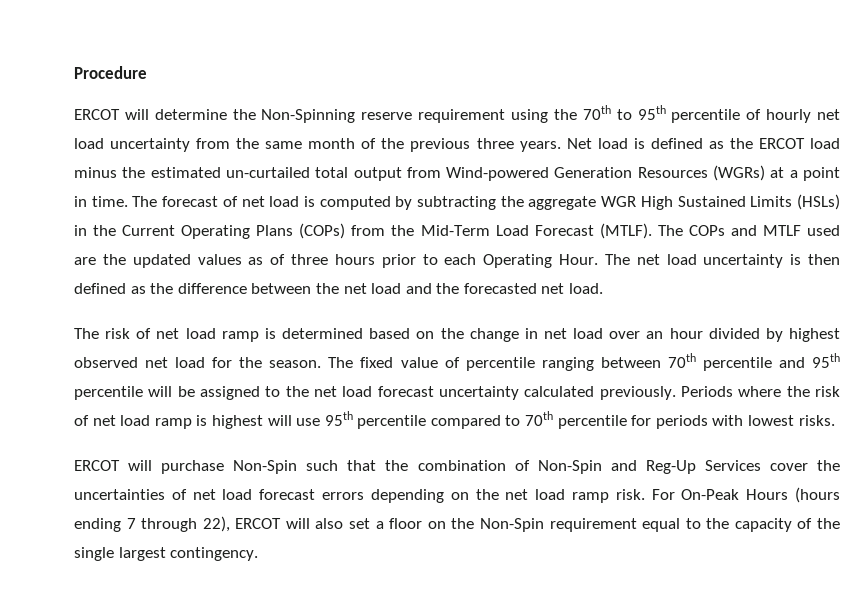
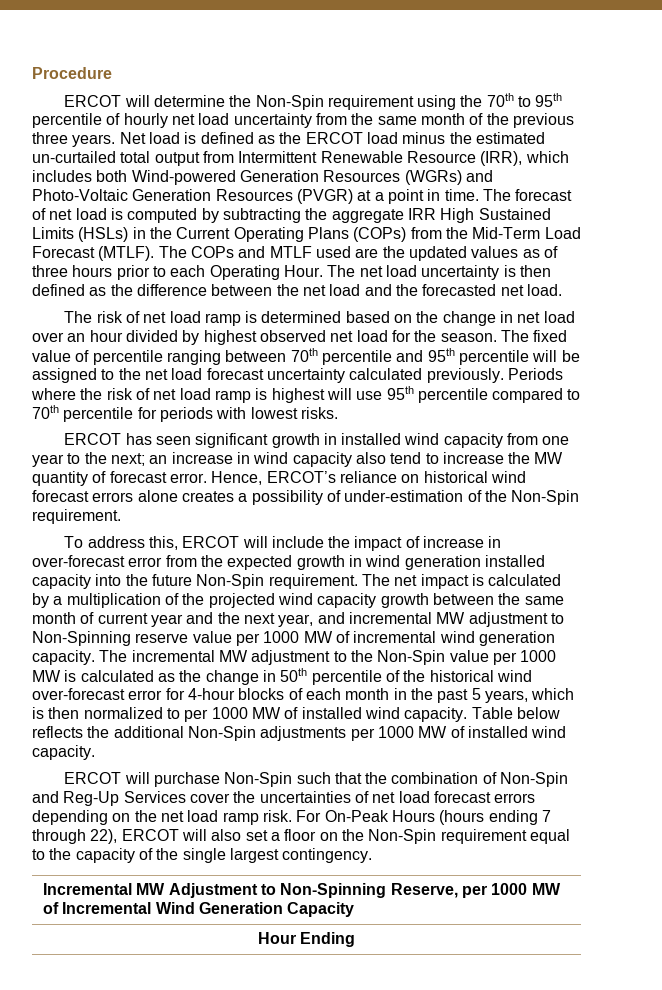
[261,109,413,123] Non-Spinning reserve -> [255,95,324,110] Non-Spin
[446,165,766,181] Wind-powered Generation Resources (WGRs) -> [238,151,569,166] [32,170,493,185] [32,189,353,204] Intermittent Renewable Resource (IRR), which includes both Wind-powered Generation Resources (WGRs) and Photo-Voltaic Generation Resources (PVGR)
[601,196,637,207] WGR -> [407,208,436,220] IRR
(835, 420) none -> [64,433,570,448] [32,452,564,467] [32,471,526,486] [32,490,580,505] [32,509,121,524] [64,536,502,551] [32,555,545,570] [32,574,562,589] [32,593,564,608] [32,612,564,627] [32,631,555,646] [32,650,557,665] [32,668,532,685] [32,688,575,703] [32,707,560,722] [32,726,567,741] [32,745,95,760] // ERCOT has seen significant growth in installed wind capacity from one year to the next; an increase in wind capacity also tend to increase the MW quantity of forecast error. Hence, ERCOT’s reliance on historical wind forecast errors alone creates a possibility of under-estimation of the Non-Spin requirement. // To address this, ERCOT will include the impact of increase in over-forecast error from the expected growth in wind generation installed capacity into the future Non-Spin requirement. The net impact is calculated by a multiplication of the projected wind capacity growth between the same month of current year and the next year, and incremental MW adjustment to Non-Spinning reserve value per 1000 MW of incremental wind generation capacity. The incremental MW adjustment to the Non-Spin value per 1000 MW is calculated as the change in 50th percentile of the historical wind over-forecast error for 4-hour blocks of each month in the past 5 years, which is then normalized to per 1000 MW of installed wind capacity. Table below reflects the additional Non-Spin adjustments per 1000 MW of installed wind capacity.
(259, 554) none -> [43,883,561,898] [43,902,355,917] [257,932,356,947] // Incremental MW Adjustment to Non-Spinning Reserve, per 1000 MW of Incremental Wind Generation Capacity // Hour Ending

